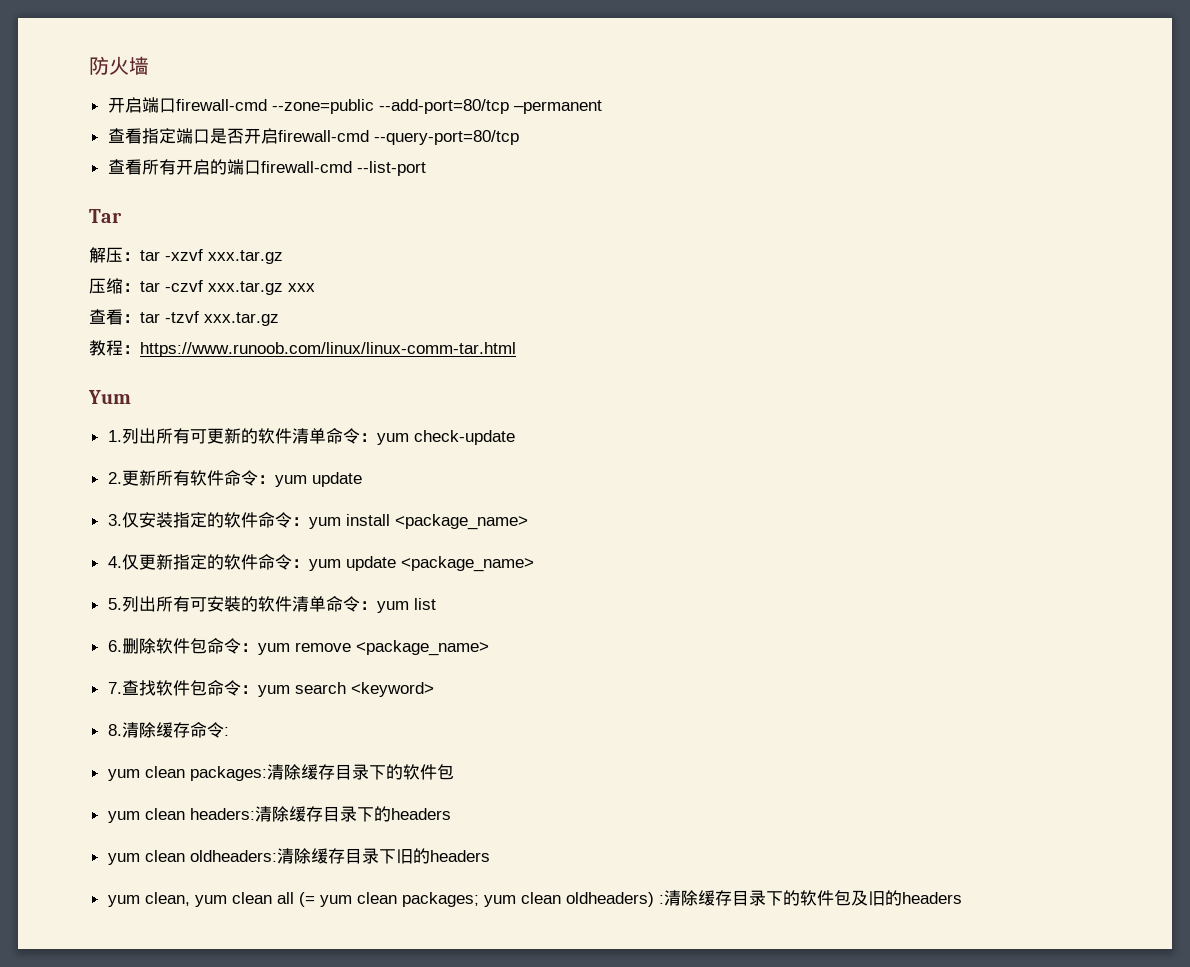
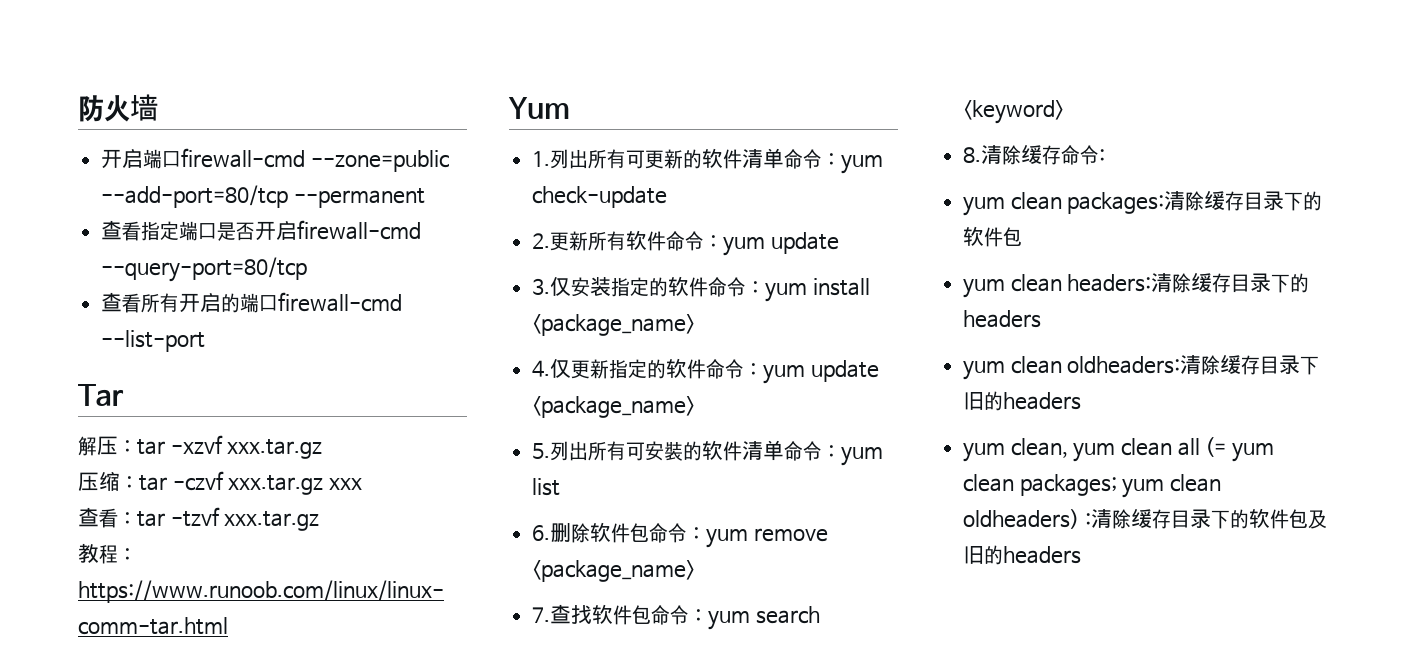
[513,100,602,114] –permanent -> [293,188,425,208] --permanent

